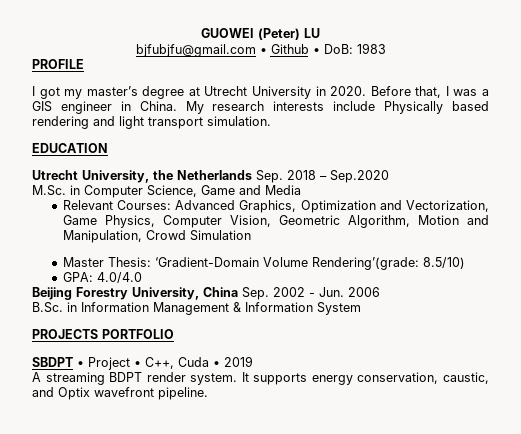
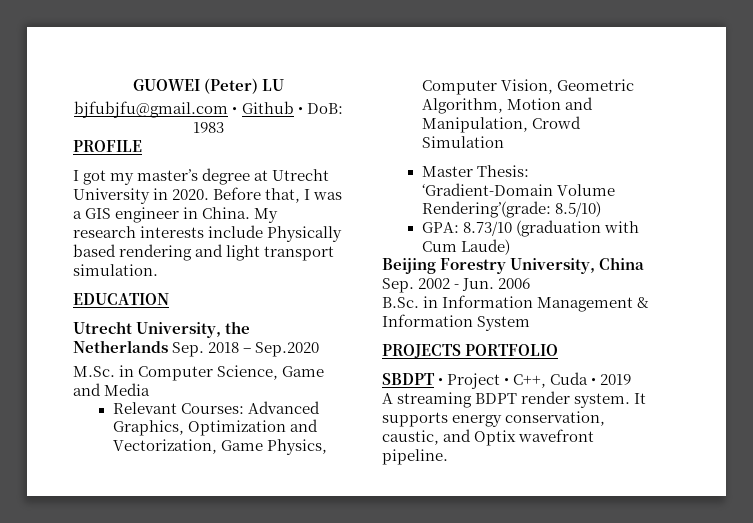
[96,272,142,283] 4.0/4.0 -> [463,220,640,237] [421,239,511,255] 8.73/10 (graduation with Cum Laude)

